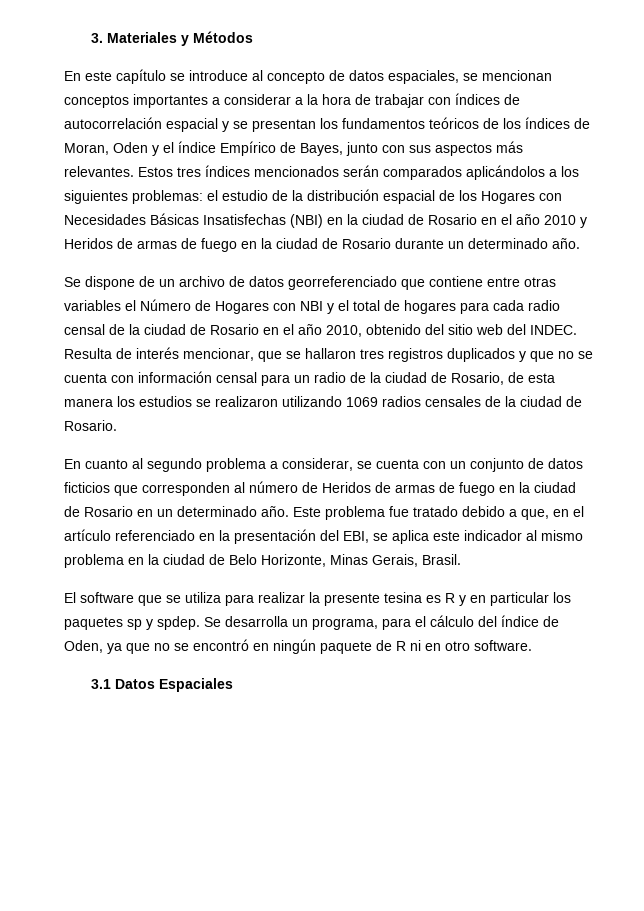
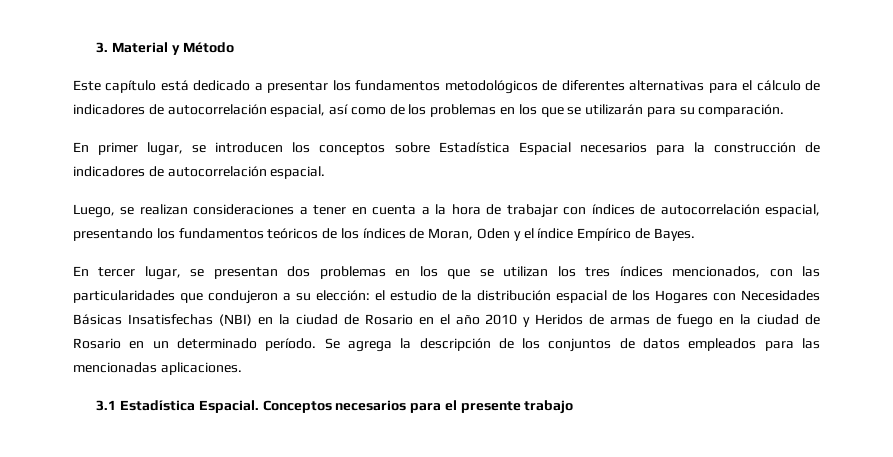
[106,31,253,46] [64,69,552,84] [64,94,291,108] Materiales y Métodos // En este capítulo se introduce al concepto de datos espaciales, se mencionan conceptos importantes a considerar -> [112,42,234,55] [73,80,820,94] [73,104,785,117] [73,142,820,156] [73,166,326,179] [73,204,417,218] Material y Método // Este capítulo está dedicado a presentar los fundamentos metodológicos de diferentes alternativas para el cálculo de indicadores de autocorrelación espacial, así como de los problemas en los que se utilizarán para su comparación. // En primer lugar, se introducen los conceptos sobre Estadística Espacial necesarios para la construcción de indicadores de autocorrelación espacial. // Luego, se realizan consideraciones a tener en cuenta
[166,118,316,132] espacial y se presentan -> [765,204,821,217] [73,228,153,241] espacial, presentando
[300,141,523,156] [64,165,579,180] [64,190,203,204] Bayes, junto con sus aspectos más relevantes. Estos tres índices mencionados serán comparados aplicándolos a los siguientes problemas: -> [653,228,695,241] [73,266,821,280] [73,290,370,304] Bayes. // En tercer lugar, se presentan dos problemas en los que se utilizan los tres índices mencionados, con las particularidades que condujeron a su elección:
[395,238,580,249] [64,276,556,290] [64,299,560,314] [64,324,577,337] [64,347,593,362] [64,371,555,386] [64,396,582,407] [64,420,117,431] [64,458,583,472] [64,481,576,496] [64,506,584,520] [64,529,583,544] [64,554,461,568] [64,592,571,606] [64,615,559,630] [64,639,532,654] [90,678,233,692] durante un determinado año. // Se dispone de un archivo de datos georreferenciado que contiene entre otras variables el Número de Hogares con NBI y el total de hogares para cada radio censal de la ciudad de Rosario en el año 2010, obtenido del sitio web del INDEC. Resulta de interés mencionar, que se hallaron tres registros duplicados y que no se cuenta con información censal para un radio de la ciudad de Rosario, de esta manera los estudios se realizaron utilizando 1069 radios censales de la ciudad de Rosario. // En cuanto al segundo problema a considerar, se cuenta con un conjunto de datos ficticios que corresponden al número de Heridos de armas de fuego en la ciudad de Rosario en un determinado año. Este problema fue tratado debido a que, en el artículo referenciado en la presentación del EBI, se aplica este indicador al mismo problema en la ciudad de Belo Horizonte, Minas Gerais, Brasil. // El software que se utiliza para realizar la presente tesina es R y en particular los paquetes sp y spdep. Se desarrolla un programa, para el cálculo del índice de Oden, ya que no se encontró en ningún paquete de R ni en otro software. // 3.1 Datos Espaciales -> [129,338,820,352] [73,362,242,375] [96,400,574,414] en un determinado período. Se agrega la descripción de los conjuntos de datos empleados para las mencionadas aplicaciones. // 3.1 Estadística Espacial. Conceptos necesarios para el presente trabajo

